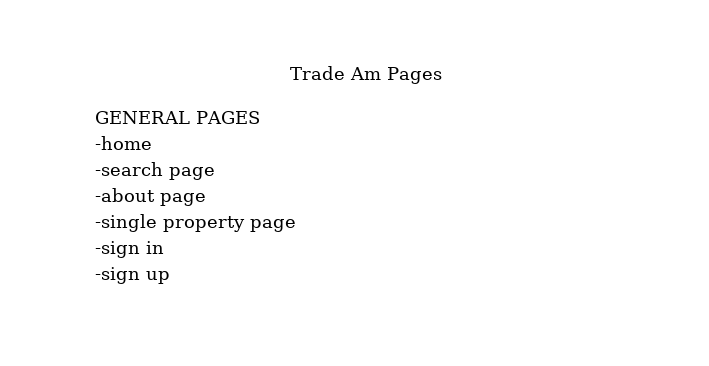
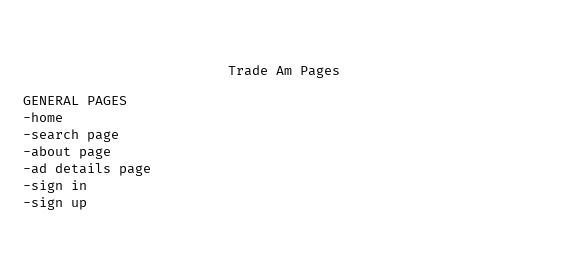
[95,214,245,232] -single property -> [23,163,111,174] -ad details

